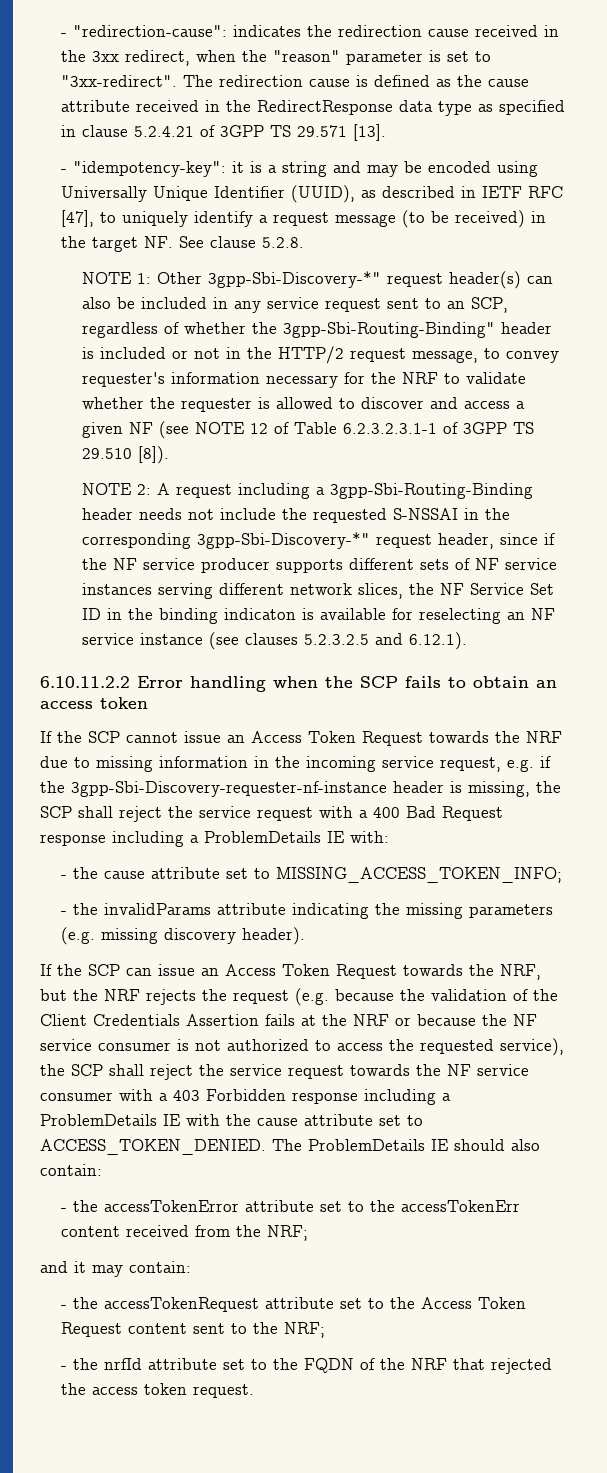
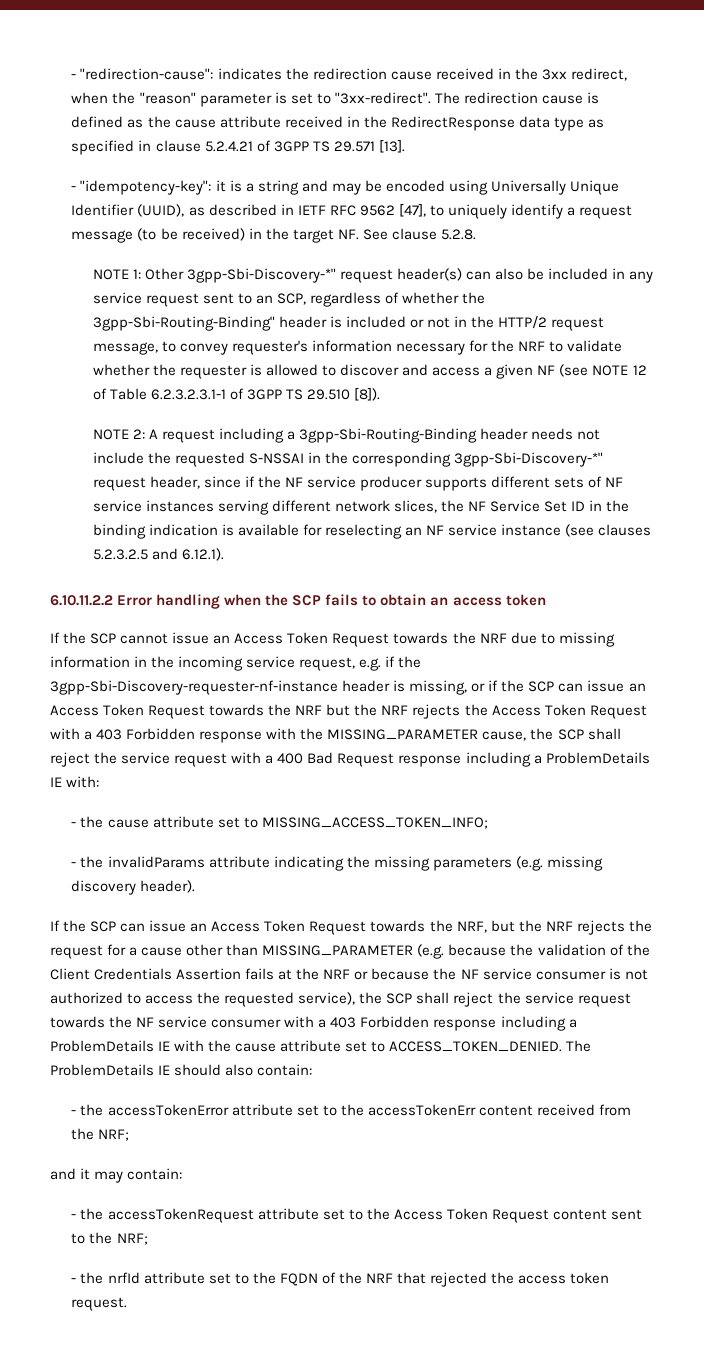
(563, 192) none -> [359,205,395,216] 9562
[223,608,296,620] indicaton -> [148,524,218,536] indication
(530, 789) none -> [471,680,646,692] [50,704,647,719] [50,728,527,743] or if the SCP can issue an Access Token Request towards the NRF but the NRF rejects the Access Token Request with a 403 Forbidden response with the MISSING_PARAMETER cause,
(289, 997) none -> [107,944,414,956] for a cause other than MISSING_PARAMETER

